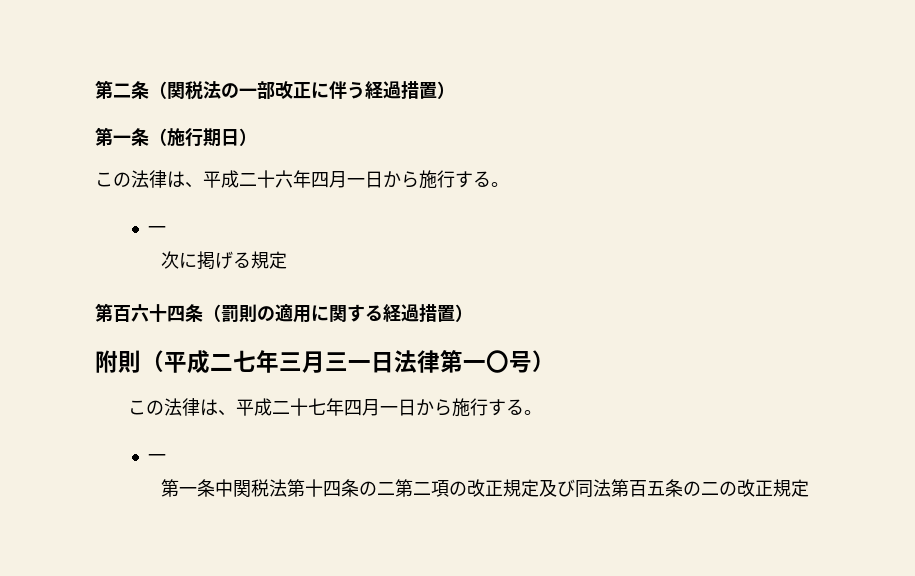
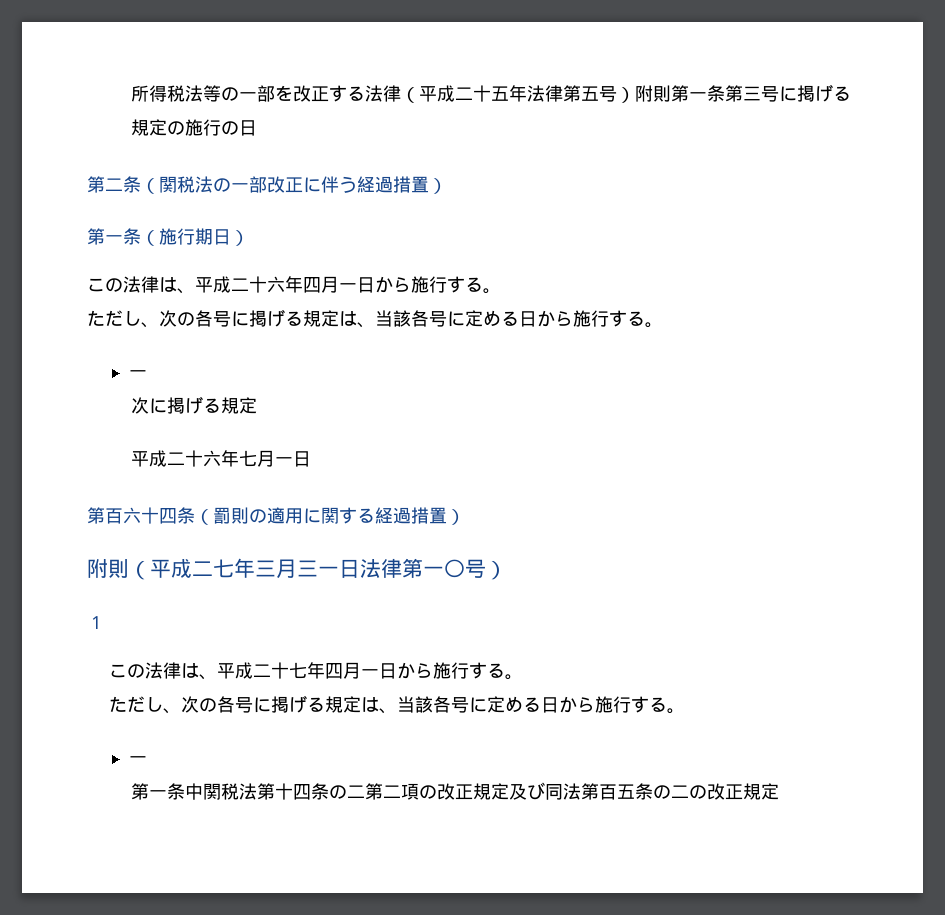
(95, 89) none -> [130,84,851,103] [130,119,257,136] 所得税法等の一部を改正する法律（平成二十五年法律第五号）附則第一条第三号に掲げる規定の施行の日 //
(509, 184) none -> [87,309,663,328] // ただし、次の各号に掲げる規定は、当該各号に定める日から施行する。
(287, 260) none -> [130,450,311,467] // 平成二十六年七月一日
(555, 361) none -> [87,616,105,629] // １
(542, 412) none -> [108,695,685,714] // ただし、次の各号に掲げる規定は、当該各号に定める日から施行する。

